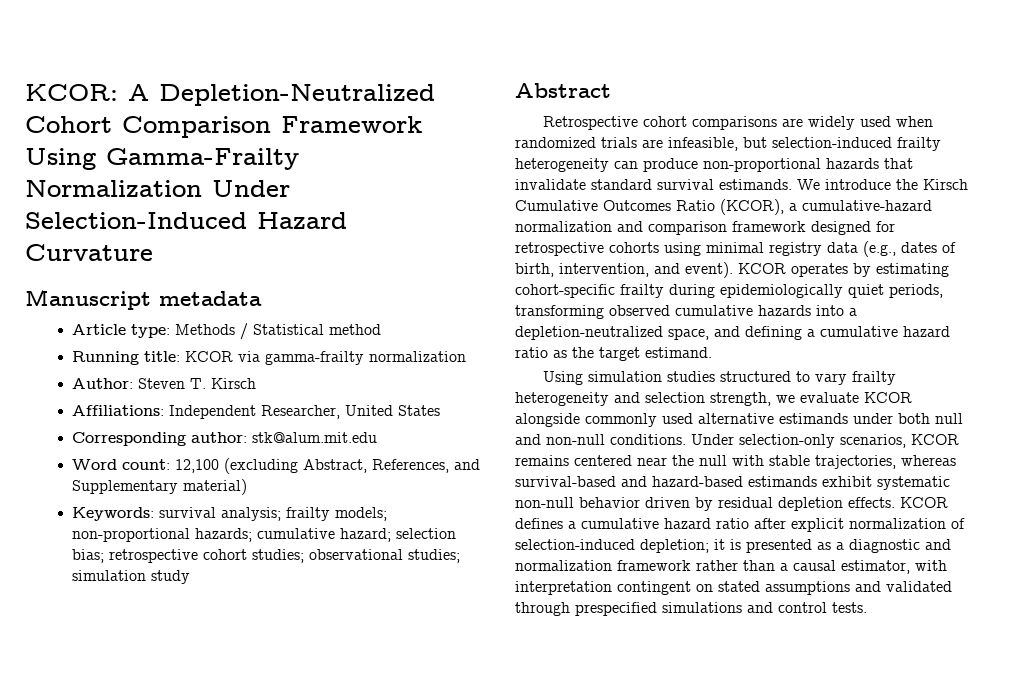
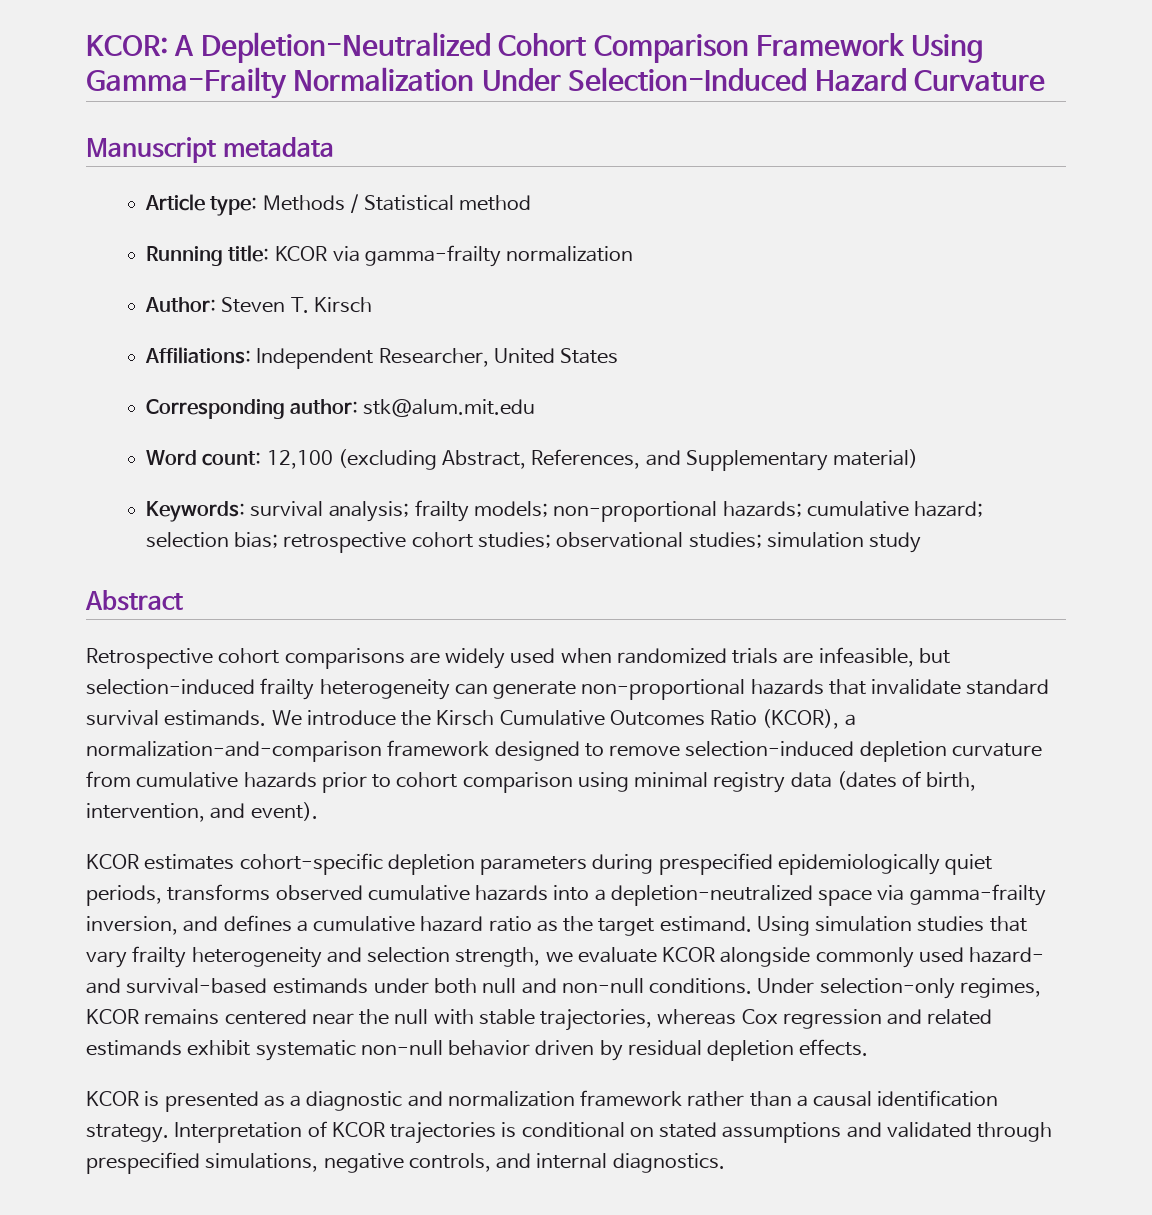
[643,158,698,172] produce -> [493,681,577,699] generate
[802,200,932,211] [515,221,895,235] [515,242,659,256] cumulative-hazard normalization and comparison framework designed for retrospective cohorts -> [86,740,1042,762] [86,771,573,793] normalization-and-comparison framework designed to remove selection-induced depletion curvature from cumulative hazards prior to cohort comparison
[863,241,937,257] (e.g., dates -> [836,771,897,790] (dates
[738,263,949,277] [515,284,715,298] KCOR operates by estimating cohort-specific frailty during -> [86,853,773,875] // KCOR estimates cohort-specific depletion parameters during prespecified
[515,305,604,319] transforming -> [167,884,271,901] transforms
[668,326,802,340] space, and defining -> [818,884,1046,906] [86,915,292,935] space via gamma-frailty inversion, and defines
(712, 352) // -> (752, 924) none
[719,371,810,382] structured to -> [989,916,1027,932] that
[698,413,774,424] alternative -> [969,947,1045,963] [86,978,268,994] hazard- and survival-based
[840,434,906,448] scenarios, -> [959,978,1041,998] regimes,
[515,476,743,487] survival-based and hazard-based -> [741,1009,993,1029] Cox regression and related
[900,497,948,508] [515,518,965,532] [515,539,725,553] KCOR defines a cumulative hazard ratio after explicit normalization of selection-induced depletion; it -> [86,1091,139,1106] // KCOR
[841,560,947,574] [515,581,691,595] estimator, with interpretation contingent -> [877,1090,999,1107] [86,1121,625,1144] identification strategy. Interpretation of KCOR trajectories is conditional
[662,602,867,613] simulations and control tests. -> [205,1153,725,1173] simulations, negative controls, and internal diagnostics.

